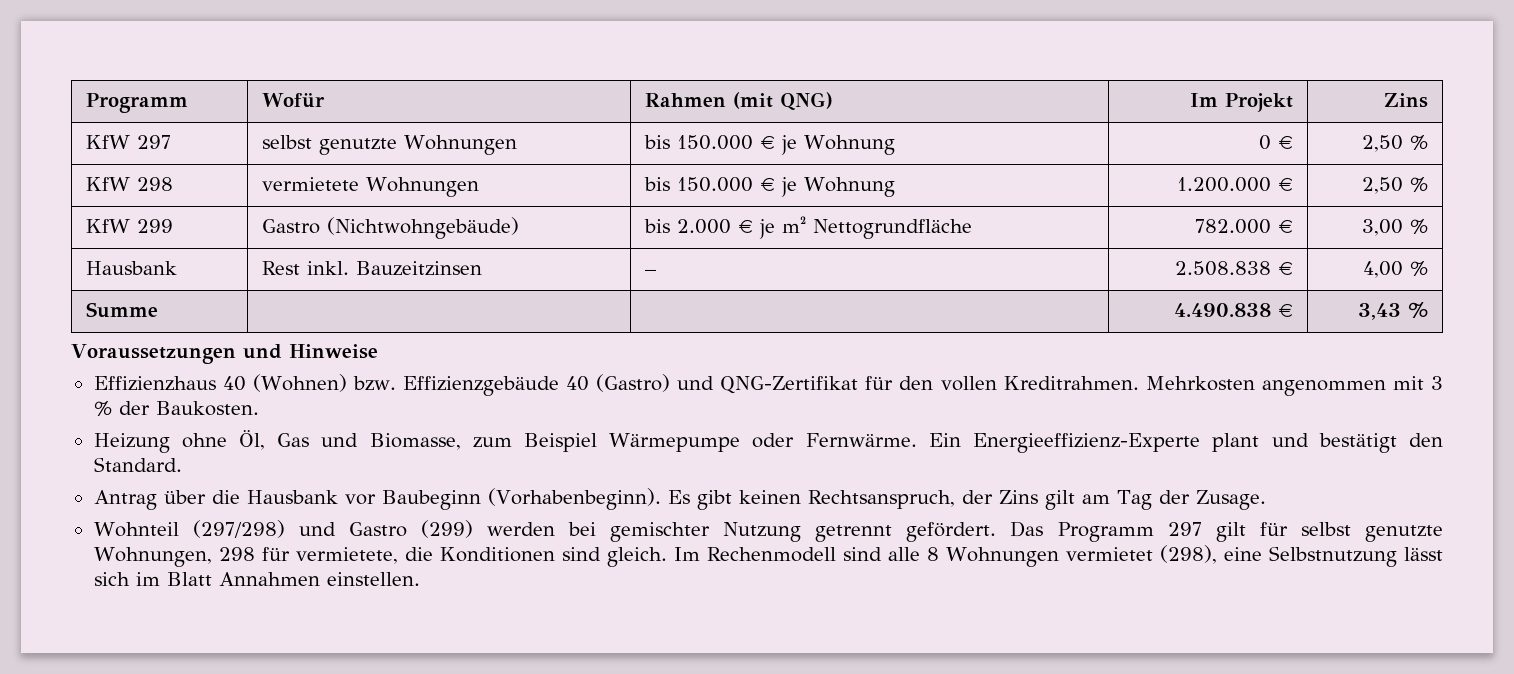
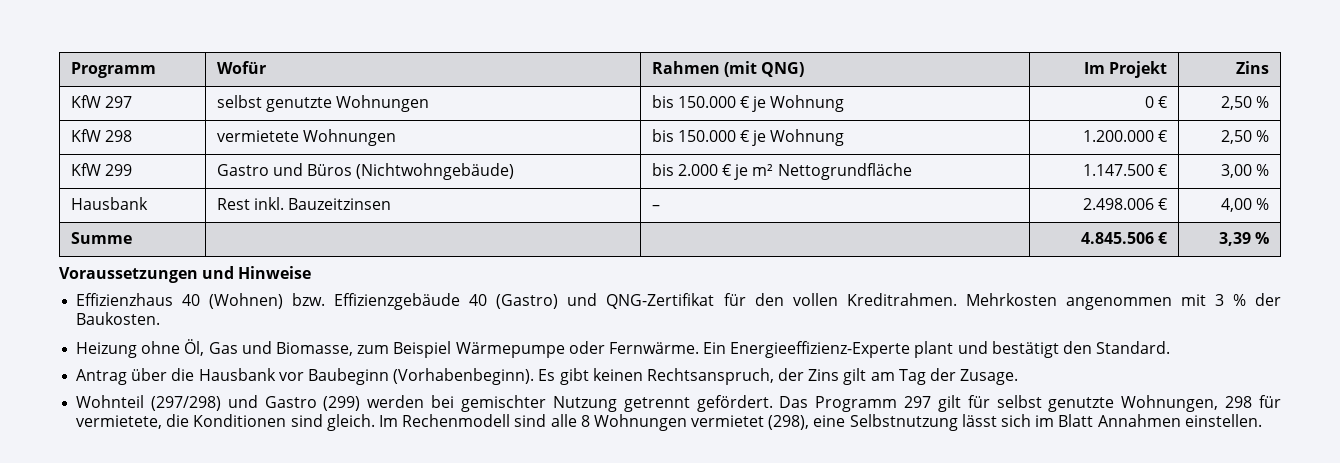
(320, 226) none -> [272,163,353,176] und Büros
[1195,219,1272,234] 782.000 -> [1083,164,1155,176] 1.147.500
[1175,261,1272,276] 2.508.838 -> [1083,198,1155,210] 2.498.006
[1174,303,1294,317] [1358,303,1402,320] 4.490.838 € | 3,43 -> [1081,232,1169,244] [1219,232,1252,246] 4.845.506 € | 3,39

